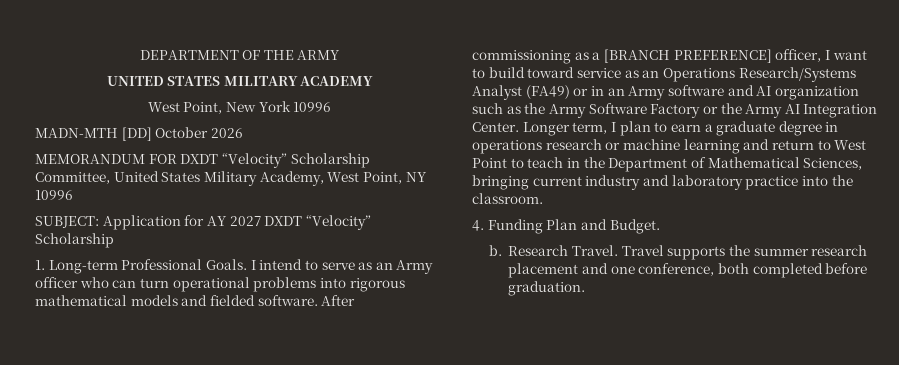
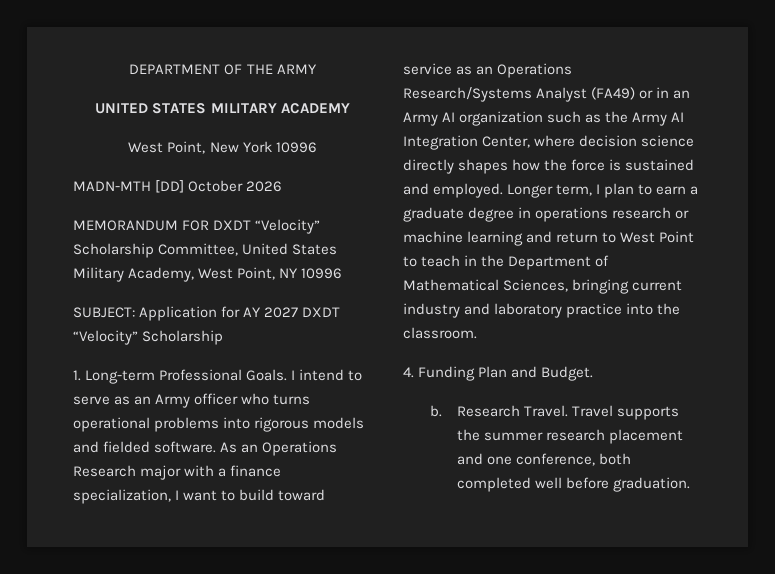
[112,278,169,288] can turn -> [273,394,311,405] turns
[35,295,127,306] mathematical -> (310, 424) none
[321,295,356,306] [472,49,822,64] After commissioning as a [BRANCH PREFERENCE] officer, -> [220,441,338,456] [73,465,282,480] [73,489,171,504] As an Operations Research major with a finance specialization,
[667,85,754,96] software and -> (438, 119) none
[588,103,878,118] [472,122,519,132] Software Factory or the Army AI Integration Center. -> [671,112,685,122] [403,135,695,150] [403,159,695,174] [403,183,504,198] AI Integration Center, where decision science directly shapes how the force is sustained and employed.
(823, 270) none -> [535,477,563,489] well

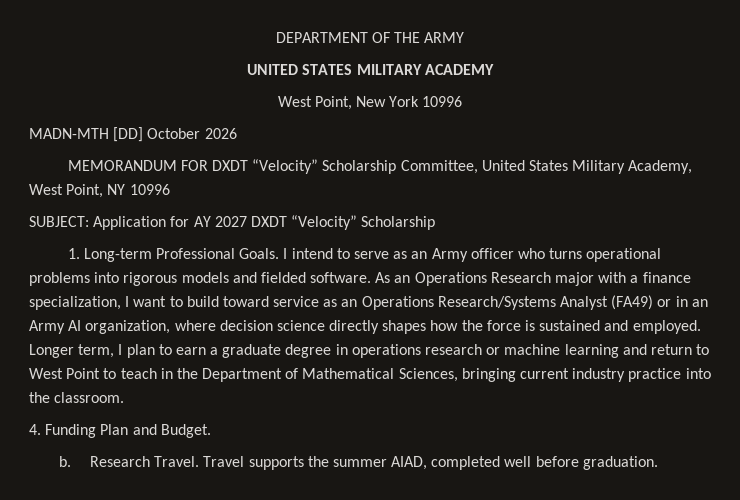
[459,111,685,126] [403,135,531,150] organization such as the Army AI Integration Center, -> [85,320,171,334] organization,
[464,303,563,318] and laboratory -> (626, 375) none
[546,429,684,444] [457,453,632,466] research placement and one conference, both -> [391,456,428,470] AIAD,

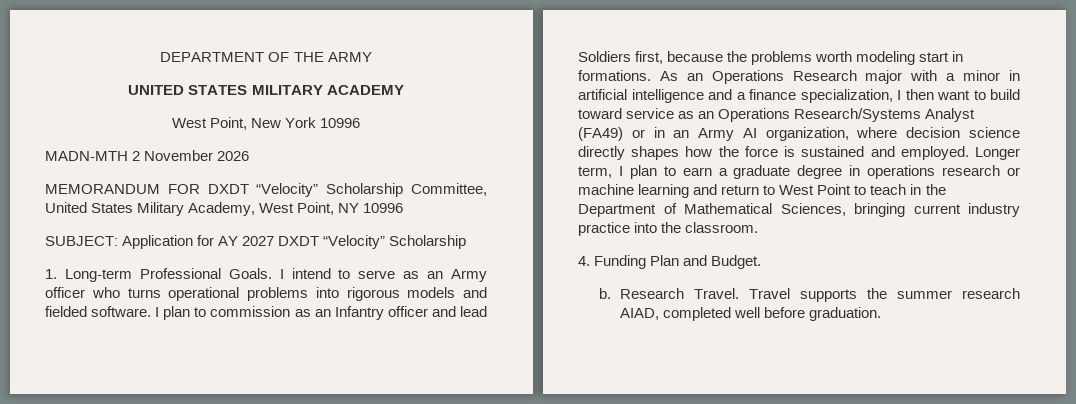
[113,127,201,142] [DD] October -> [132,150,214,161] 2 November
(372, 277) none -> [155,306,487,320] [578,51,964,65] [578,70,651,81] I plan to commission as an Infantry officer and lead Soldiers first, because the problems worth modeling start in formations.
(639, 279) none -> [963,70,1021,81] [578,89,746,103] minor in artificial intelligence and a
(130, 301) none -> [905,89,934,100] then
(387, 463) none -> [962,288,1020,299] research

